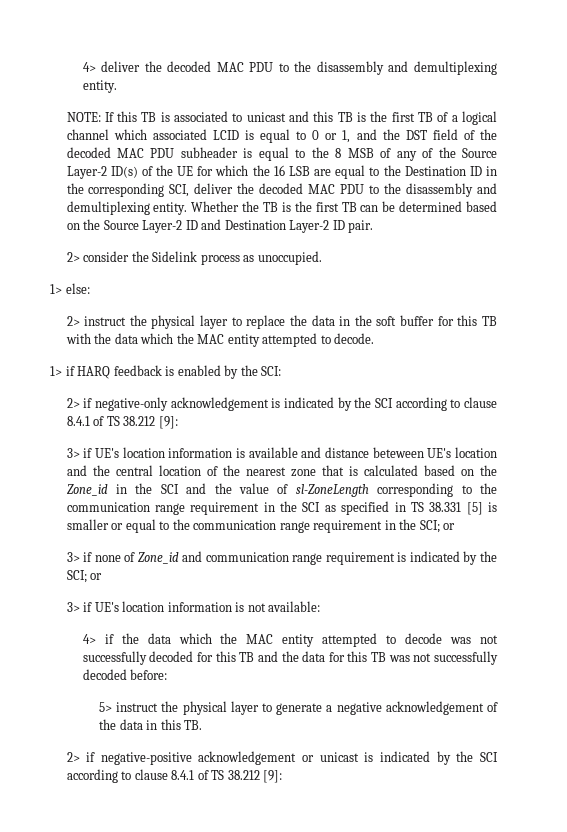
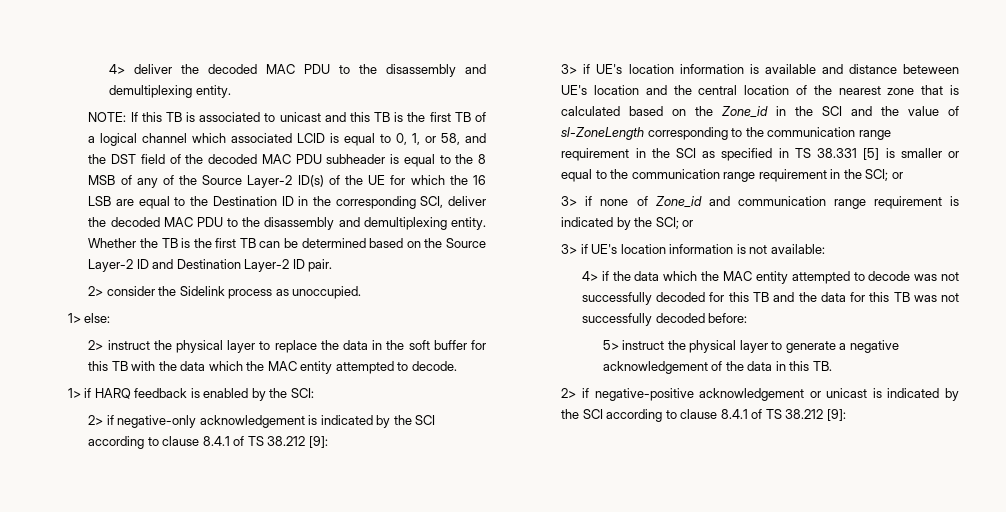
[312,130,351,143] 0 or 1, -> [396,133,461,145] 0, 1, or 58,

